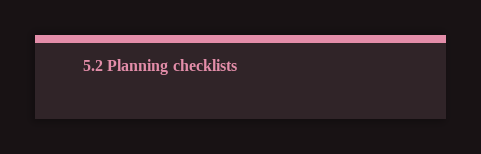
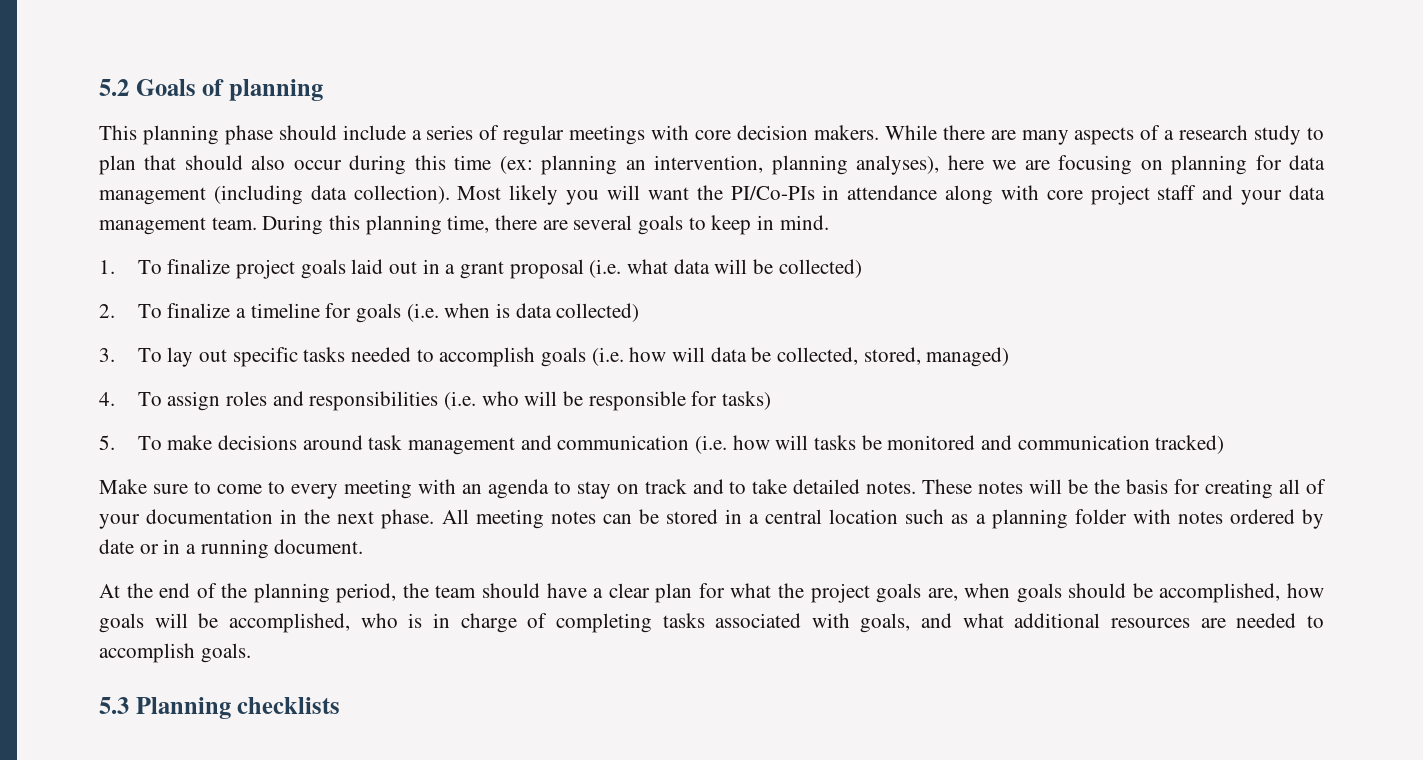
(103, 65) none -> [135,79,323,101] [99,125,1324,145] [99,155,1325,175] [99,185,1325,205] [99,215,829,235] [99,259,862,279] [99,303,640,323] [99,347,1010,367] [99,391,772,411] [99,435,1225,455] [99,479,1326,499] [99,509,1324,529] [99,539,364,559] [99,583,1324,603] [99,613,1324,633] [99,643,251,663] [99,697,129,714] Goals of planning // This planning phase should include a series of regular meetings with core decision makers. While there are many aspects of a research study to plan that should also occur during this time (ex: planning an intervention, planning analyses), here we are focusing on planning for data management (including data collection). Most likely you will want the PI/Co-PIs in attendance along with core project staff and your data management team. During this planning time, there are several goals to keep in mind. // 1. To finalize project goals laid out in a grant proposal (i.e. what data will be collected) // 2. To finalize a timeline for goals (i.e. when is data collected) // 3. To lay out specific tasks needed to accomplish goals (i.e. how will data be collected, stored, managed) // 4. To assign roles and responsibilities (i.e. who will be responsible for tasks) // 5. To make decisions around task management and communication (i.e. how will tasks be monitored and communication tracked) // Make sure to come to every meeting with an agenda to stay on track and to take detailed notes. These notes will be the basis for creating all of your documentation in the next phase. All meeting notes can be stored in a central location such as a planning folder with notes ordered by date or in a running document. // At the end of the planning period, the team should have a clear plan for what the project goals are, when goals should be accomplished, how goals will be accomplished, who is in charge of completing tasks associated with goals, and what additional resources are needed to accomplish goals. // 5.3

